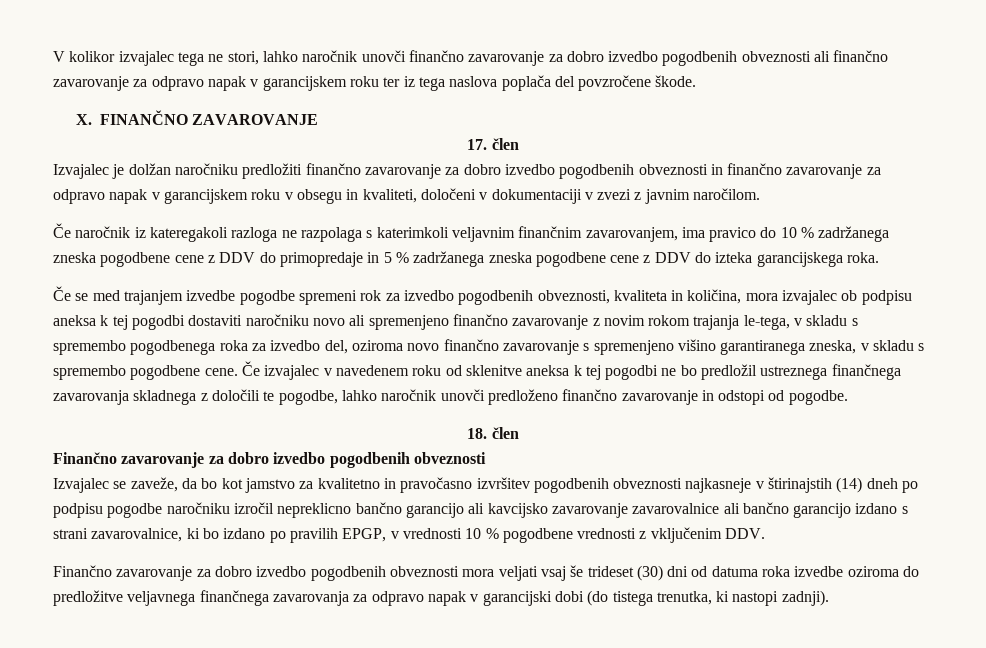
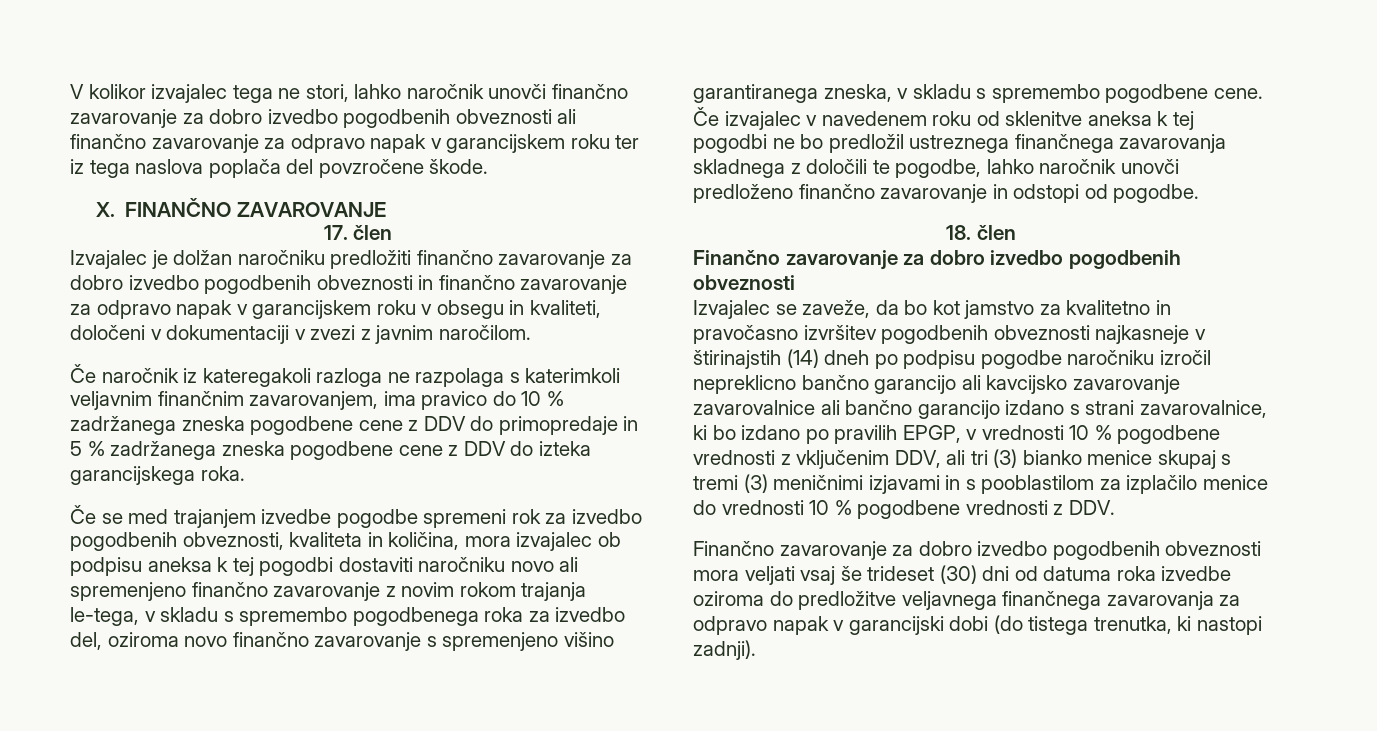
(722, 535) none -> [894,449,1232,469] [693,474,1268,494] [693,500,1064,519] DDV, ali tri (3) bianko menice skupaj s tremi (3) meničnimi izjavami in s pooblastilom za izplačilo menice do vrednosti 10 % pogodbene vrednosti z

